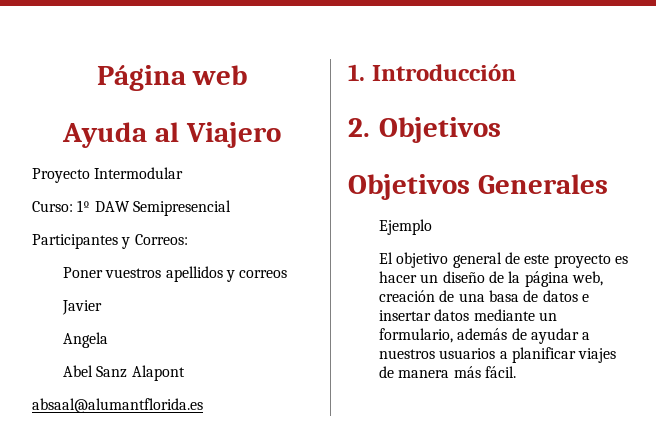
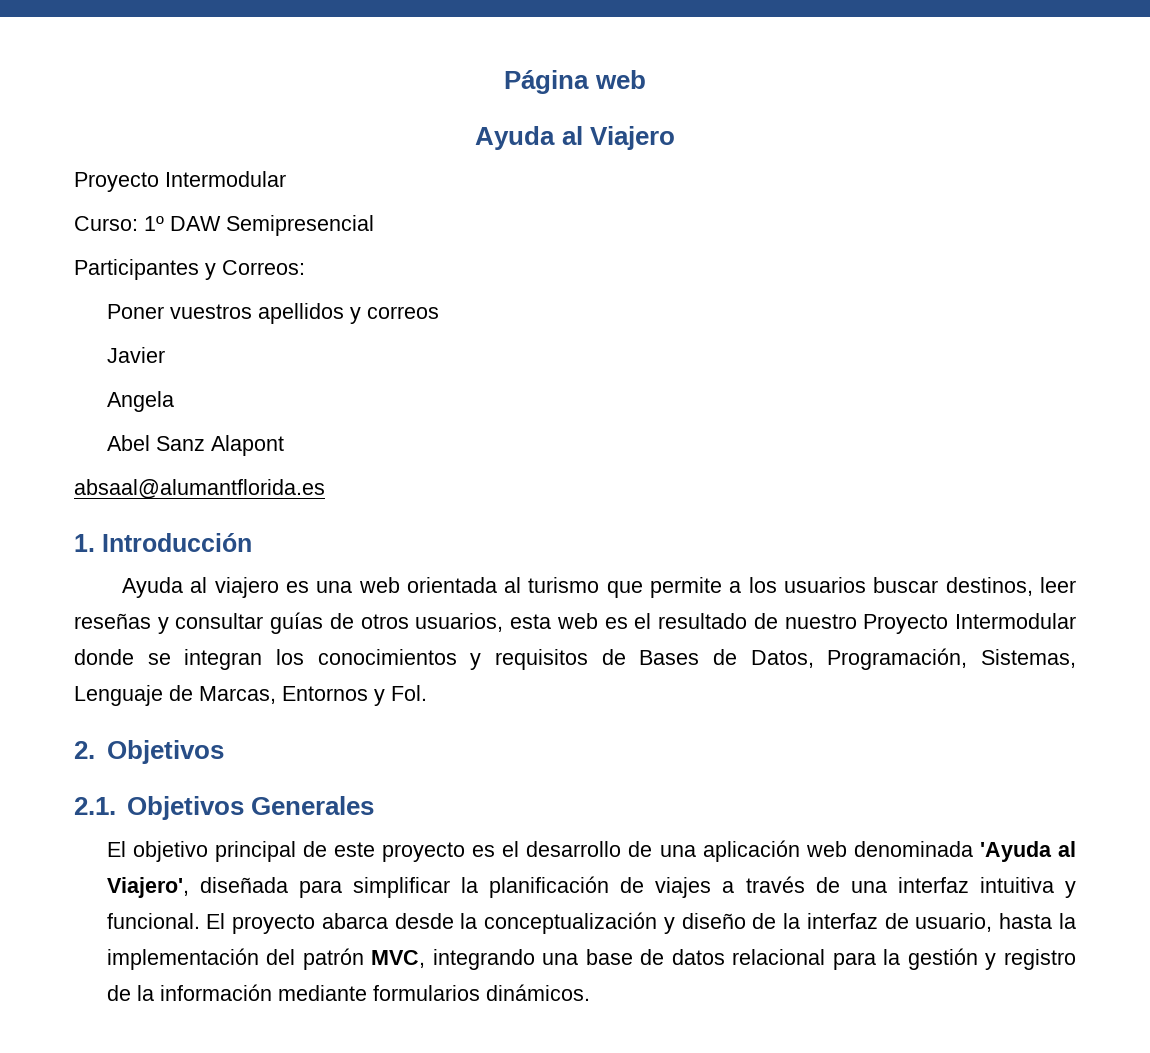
(516, 72) none -> [121,577,1076,598] [74,612,1076,634] [74,648,1076,670] [74,685,427,706] // Ayuda al viajero es una web orientada al turismo que permite a los usuarios buscar destinos, leer reseñas y consultar guías de otros usuarios, esta web es el resultado de nuestro Proyecto Intermodular donde se integran los conocimientos y requisitos de Bases de Datos, Programación, Sistemas, Lenguaje de Marcas, Entornos y Fol.
(501, 130) none -> [74,797,116,815] 2.1.
[378,219,432,235] // Ejemplo -> (374, 805) none
[452,252,502,268] general -> [214,841,296,862] principal
[378,271,603,287] [378,290,589,302] [378,309,557,321] [378,328,591,344] [378,347,617,363] [378,366,516,378] hacer un diseño de la página web, creación de una basa de datos e insertar datos mediante un formulario, además de ayudar a nuestros usuarios a planificar viajes de manera más fácil. -> [502,840,1077,862] [106,876,1077,898] [106,912,1076,934] [106,948,1077,970] [106,984,590,1001] el desarrollo de una aplicación web denominada 'Ayuda al Viajero', diseñada para simplificar la planificación de viajes a través de una interfaz intuitiva y funcional. El proyecto abarca desde la conceptualización y diseño de la interfaz de usuario, hasta la implementación del patrón MVC, integrando una base de datos relacional para la gestión y registro de la información mediante formularios dinámicos.

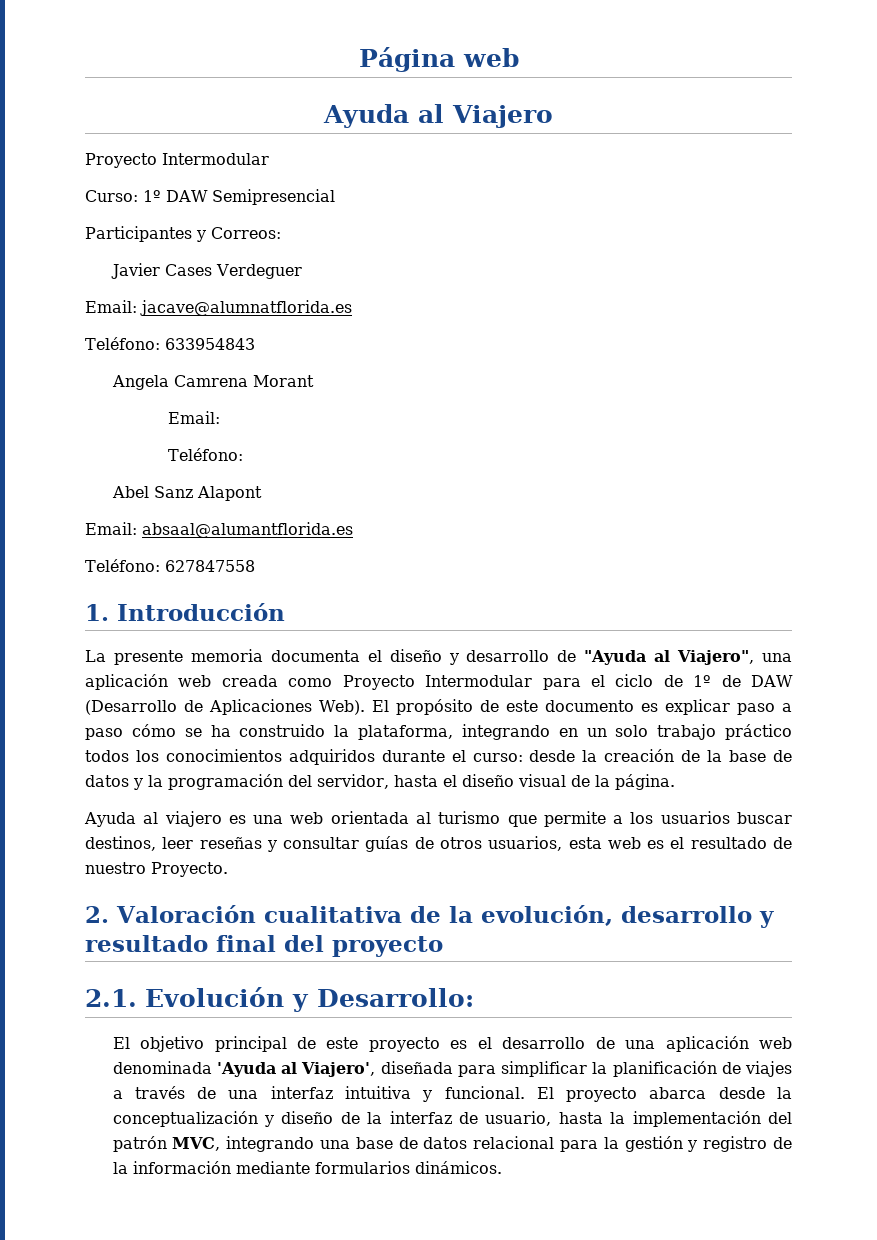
[106,303,439,324] [106,347,165,363] [106,391,174,412] Poner vuestros apellidos y correos // Javier // Angela -> [110,263,302,279] [85,300,352,316] [85,337,255,350] [111,375,314,390] [167,411,220,424] [167,448,243,461] Javier Cases Verdeguer // Email: jacave@alumnatflorida.es // Teléfono: 633954843 // Angela Camrena Morant // Email: // Teléfono:
(284, 445) none -> [85,522,137,535] Email:
(325, 489) none -> [85,559,255,572] // Teléfono: 627847558
(252, 542) none -> [85,649,792,665] [85,674,793,690] [85,699,792,715] [85,724,793,740] [85,749,792,765] [85,774,675,790] // La presente memoria documenta el diseño y desarrollo de "Ayuda al Viajero", una aplicación web creada como Proyecto Intermodular para el ciclo de 1º de DAW (Desarrollo de Aplicaciones Web). El propósito de este documento es explicar paso a paso cómo se ha construido la plataforma, integrando en un solo trabajo práctico todos los conocimientos adquiridos durante el curso: desde la creación de la base de datos y la programación del servidor, hasta el diseño visual de la página.
[863,613,1076,634] [74,648,1076,670] [74,685,427,706] [74,740,224,764] [74,796,374,820] Proyecto Intermodular donde se integran los conocimientos y requisitos de Bases de Datos, Programación, Sistemas, Lenguaje de Marcas, Entornos y Fol. // 2. Objetivos // 2.1. Objetivos Generales -> [151,862,228,877] [85,905,774,928] [85,935,443,957] [85,987,474,1012] Proyecto. // 2. Valoración cualitativa de la evolución, desarrollo y resultado final del proyecto // 2.1. Evolución y Desarrollo:

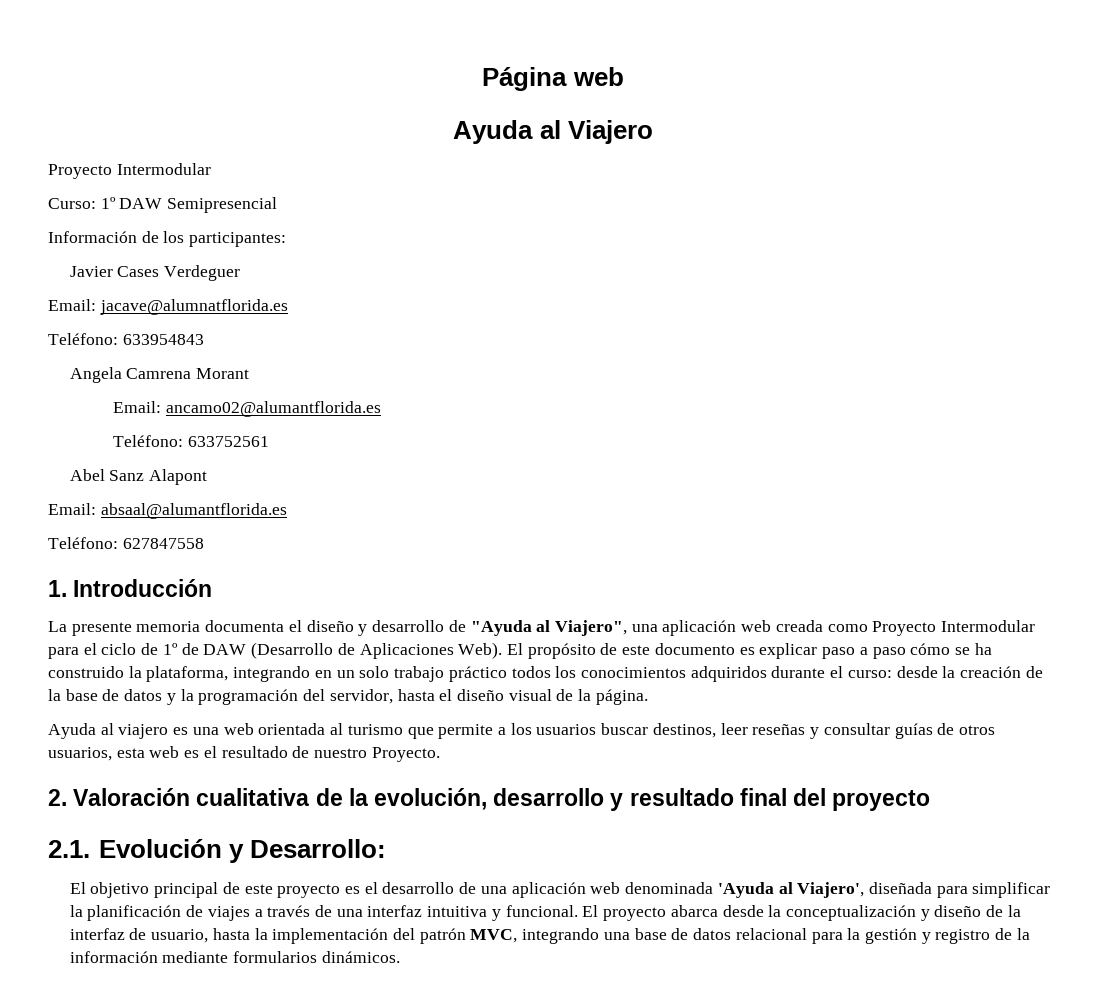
[85,226,281,242] Participantes y Correos: -> [48,231,287,247] Información de los participantes:
[167,448,243,461] // Teléfono: -> [165,401,381,417] [112,435,269,447] ancamo02@alumantflorida.es // Teléfono: 633752561

